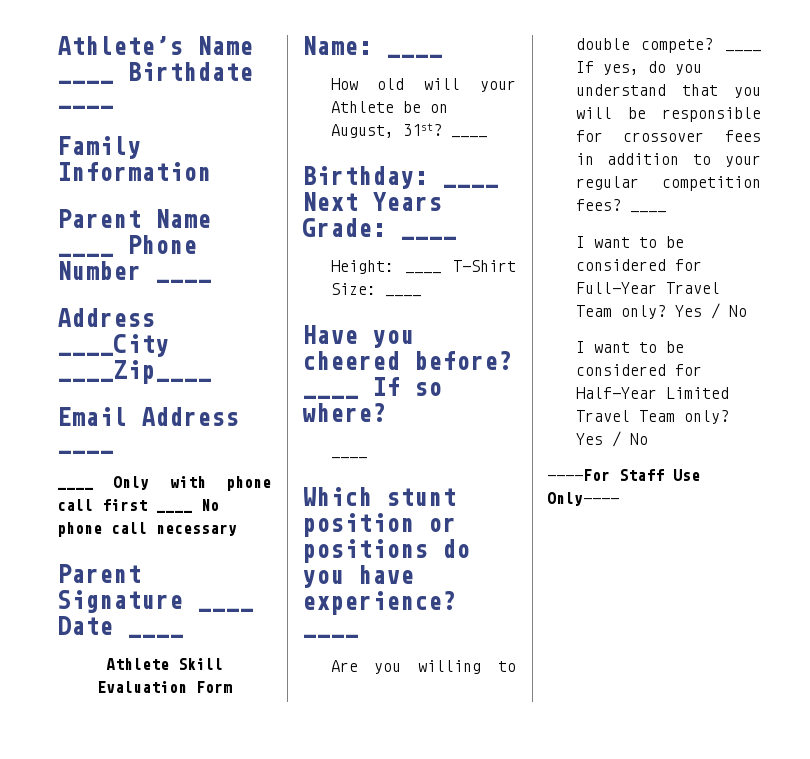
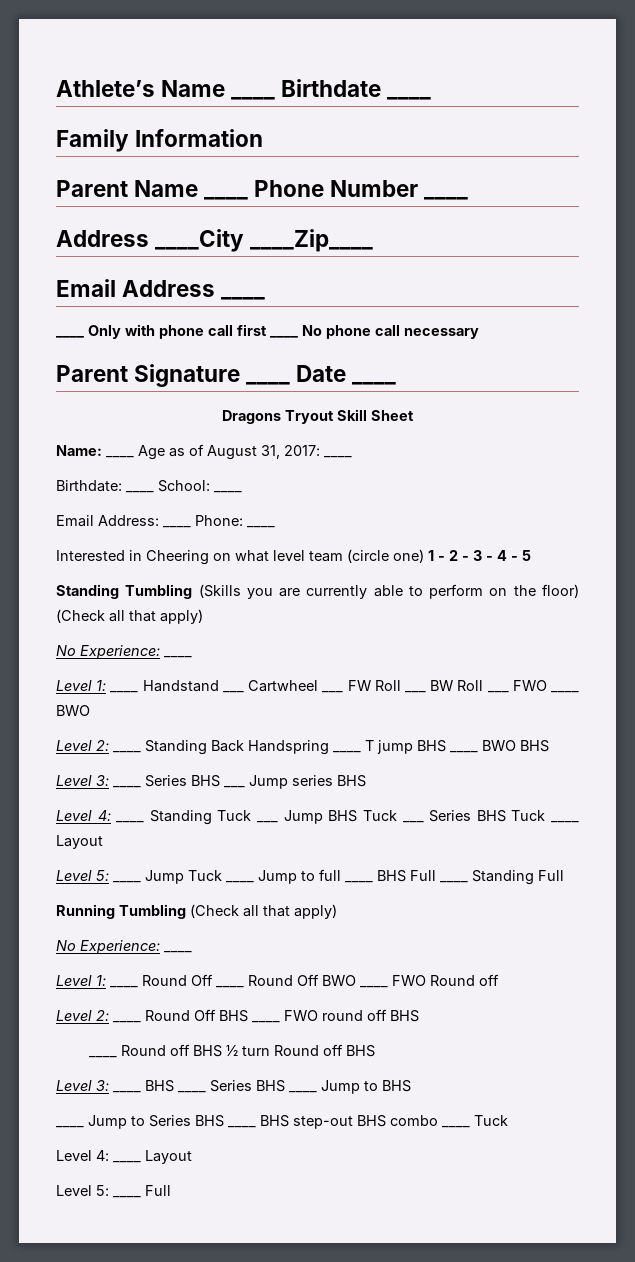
[105,658,223,670] [96,681,232,693] [302,36,442,58] [330,78,516,92] [330,101,448,113] [330,123,442,138] [450,136,487,138] [302,166,498,189] [302,192,442,211] [302,218,456,240] [330,260,442,274] [453,260,516,272] [330,283,376,295] [384,295,421,297] [302,325,414,348] [302,351,512,370] [302,377,442,399] [302,403,386,422] [330,457,367,459] [302,487,456,506] [302,513,456,537] [302,539,470,563] [302,565,414,588] [302,591,456,615] [302,634,358,638] [330,660,516,674] [575,38,761,53] [575,61,702,75] [575,84,761,98] [575,107,761,122] [575,130,761,142] [575,153,761,167] [575,176,761,191] [575,199,621,211] [629,211,666,213] [575,236,684,248] [575,259,702,271] [575,282,720,294] [575,303,747,319] [575,341,684,353] [575,364,702,376] [575,387,729,399] [575,410,729,424] [575,431,648,447] [547,469,700,481] [547,492,619,506] Athlete Skill Evaluation Form // Name: ____ // How old will your Athlete be on August, 31st? ____ // Birthday: ____ Next Years Grade: ____ // Height: ____ T-Shirt Size: ____ // Have you cheered before? ____ If so where? // ____ // Which stunt position or positions do you have experience? ____ // Are you willing to double compete? ____ If yes, do you understand that you will be responsible for crossover fees in addition to your regular competition fees? ____ // I want to be considered for Full-Year Travel Team only? Yes / No // I want to be considered for Half-Year Limited Travel Team only? Yes / No // ----For Staff Use Only---- -> [222,409,414,424] [56,445,102,456] [106,444,320,460] [324,456,352,458] [56,480,242,493] [56,515,159,527] [163,526,191,528] [195,515,243,526] [247,526,275,528] [56,549,531,565] [56,584,579,599] [56,609,203,624] [56,645,192,659] [56,680,107,691] [110,680,344,693] [347,680,401,691] [404,691,426,693] [430,680,484,691] [487,691,509,693] [512,680,547,691] [551,691,579,693] [56,705,90,716] [56,740,109,751] [113,740,361,755] [365,740,478,754] [482,740,549,752] [56,775,109,786] [113,775,366,789] [56,810,111,821] [116,810,252,825] [257,810,397,824] [402,810,546,823] [551,821,580,823] [56,835,103,849] [56,870,109,881] [113,870,222,884] [226,869,341,884] [345,870,436,883] [440,870,564,885] [56,904,337,919] [56,940,192,954] [56,975,106,986] [110,986,138,988] [142,974,213,986] [216,986,244,988] [248,974,356,986] [360,986,388,988] [392,974,499,986] [56,1010,109,1021] [113,1021,141,1023] [145,1009,280,1023] [284,1009,419,1022] [89,1056,118,1058] [121,1044,376,1057] [56,1080,109,1091] [113,1080,411,1094] [56,1115,438,1129] [442,1126,470,1128] [474,1115,508,1126] [56,1150,109,1161] [113,1150,192,1164] [56,1185,109,1196] [113,1196,141,1198] [145,1185,171,1196] Dragons Tryout Skill Sheet // Name: ____ Age as of August 31, 2017: ____ // Birthdate: ____ School: ____ // Email Address: ____ Phone: ____ // Interested in Cheering on what level team (circle one) 1 - 2 - 3 - 4 - 5 // Standing Tumbling (Skills you are currently able to perform on the floor) (Check all that apply) // No Experience: ____ // Level 1: ____ Handstand ___ Cartwheel ___ FW Roll ___ BW Roll ___ FWO ____ BWO // Level 2: ____ Standing Back Handspring ____ T jump BHS ____ BWO BHS // Level 3: ____ Series BHS ___ Jump series BHS // Level 4: ____ Standing Tuck ___ Jump BHS Tuck ___ Series BHS Tuck ____ Layout // Level 5: ____ Jump Tuck ____ Jump to full ____ BHS Full ____ Standing Full // Running Tumbling (Check all that apply) // No Experience: ____ // Level 1: ____ Round Off ____ Round Off BWO ____ FWO Round off // Level 2: ____ Round Off BHS ____ FWO round off BHS // ____ Round off BHS ½ turn Round off BHS // Level 3: ____ BHS ____ Series BHS ____ Jump to BHS // ____ Jump to Series BHS ____ BHS step-out BHS combo ____ Tuck // Level 4: ____ Layout // Level 5: ____ Full

